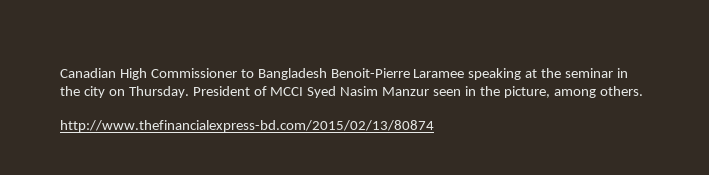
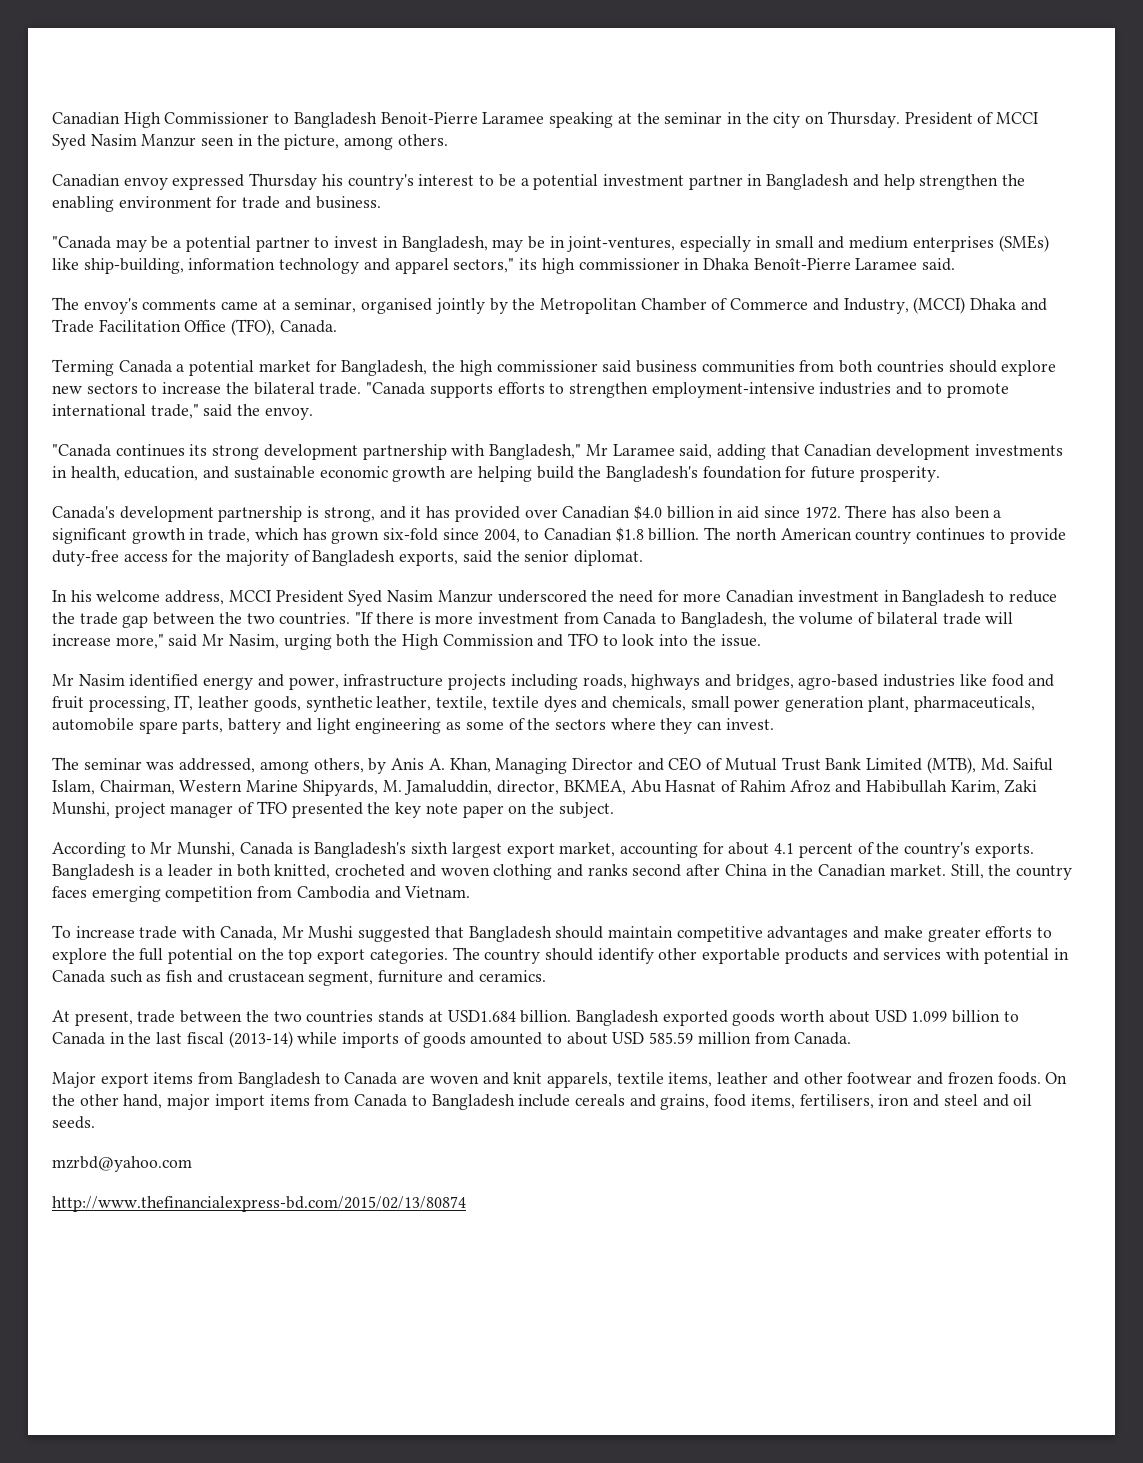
(643, 91) none -> [52,173,1026,190] [52,196,381,212] [52,235,1049,252] [52,258,956,274] [52,297,1047,314] [52,319,337,336] [52,359,1057,376] [52,382,1009,398] [52,404,313,420] [52,444,1063,460] [52,466,940,482] [52,505,1002,522] [52,527,1066,544] [52,550,643,566] [52,590,1057,606] [52,612,1014,628] [52,633,761,650] [52,674,1055,690] [52,695,1035,712] [52,718,774,734] [52,757,1054,774] [52,779,1038,796] [52,801,614,818] [52,842,1034,858] [52,864,1072,880] [52,886,471,902] [52,925,1053,942] [52,947,1069,964] [52,970,546,986] [52,1010,1019,1026] [52,1031,852,1048] [52,1072,1068,1088] [52,1094,1033,1110] [52,1116,95,1129] [52,1156,192,1172] // Canadian envoy expressed Thursday his country's interest to be a potential investment partner in Bangladesh and help strengthen the enabling environment for trade and business. // "Canada may be a potential partner to invest in Bangladesh, may be in joint-ventures, especially in small and medium enterprises (SMEs) like ship-building, information technology and apparel sectors," its high commissioner in Dhaka Benoît-Pierre Laramee said. // The envoy's comments came at a seminar, organised jointly by the Metropolitan Chamber of Commerce and Industry, (MCCI) Dhaka and Trade Facilitation Office (TFO), Canada. // Terming Canada a potential market for Bangladesh, the high commissioner said business communities from both countries should explore new sectors to increase the bilateral trade. "Canada supports efforts to strengthen employment-intensive industries and to promote international trade," said the envoy. // "Canada continues its strong development partnership with Bangladesh," Mr Laramee said, adding that Canadian development investments in health, education, and sustainable economic growth are helping build the Bangladesh's foundation for future prosperity. // Canada's development partnership is strong, and it has provided over Canadian $4.0 billion in aid since 1972. There has also been a significant growth in trade, which has grown six-fold since 2004, to Canadian $1.8 billion. The north American country continues to provide duty-free access for the majority of Bangladesh exports, said the senior diplomat. // In his welcome address, MCCI President Syed Nasim Manzur underscored the need for more Canadian investment in Bangladesh to reduce the trade gap between the two countries. "If there is more investment from Canada to Bangladesh, the volume of bilateral trade will increase more," said Mr Nasim, urging both the High Commission and TFO to look into the issue. // Mr Nasim identified energy and power, infrastructure projects including roads, highways and bridges, agro-based industries like food and fruit processing, IT, leather goods, synthetic leather, textile, textile dyes and chemicals, small power generation plant, pharmaceuticals, automobile spare parts, battery and light engineering as some of the sectors where they can invest. // The seminar was addressed, among others, by Anis A. Khan, Managing Director and CEO of Mutual Trust Bank Limited (MTB), Md. Saiful Islam, Chairman, Western Marine Shipyards, M. Jamaluddin, director, BKMEA, Abu Hasnat of Rahim Afroz and Habibullah Karim, Zaki Munshi, project manager of TFO presented the key note paper on the subject. // According to Mr Munshi, Canada is Bangladesh's sixth largest export market, accounting for about 4.1 percent of the country's exports. Bangladesh is a leader in both knitted, crocheted and woven clothing and ranks second after China in the Canadian market. Still, the country faces emerging competition from Cambodia and Vietnam. // To increase trade with Canada, Mr Mushi suggested that Bangladesh should maintain competitive advantages and make greater efforts to explore the full potential on the top export categories. The country should identify other exportable products and services with potential in Canada such as fish and crustacean segment, furniture and ceramics. // At present, trade between the two countries stands at USD1.684 billion. Bangladesh exported goods worth about USD 1.099 billion to Canada in the last fiscal (2013-14) while imports of goods amounted to about USD 585.59 million from Canada. // Major export items from Bangladesh to Canada are woven and knit apparels, textile items, leather and other footwear and frozen foods. On the other hand, major import items from Canada to Bangladesh include cereals and grains, food items, fertilisers, iron and steel and oil seeds. // mzrbd@yahoo.com

